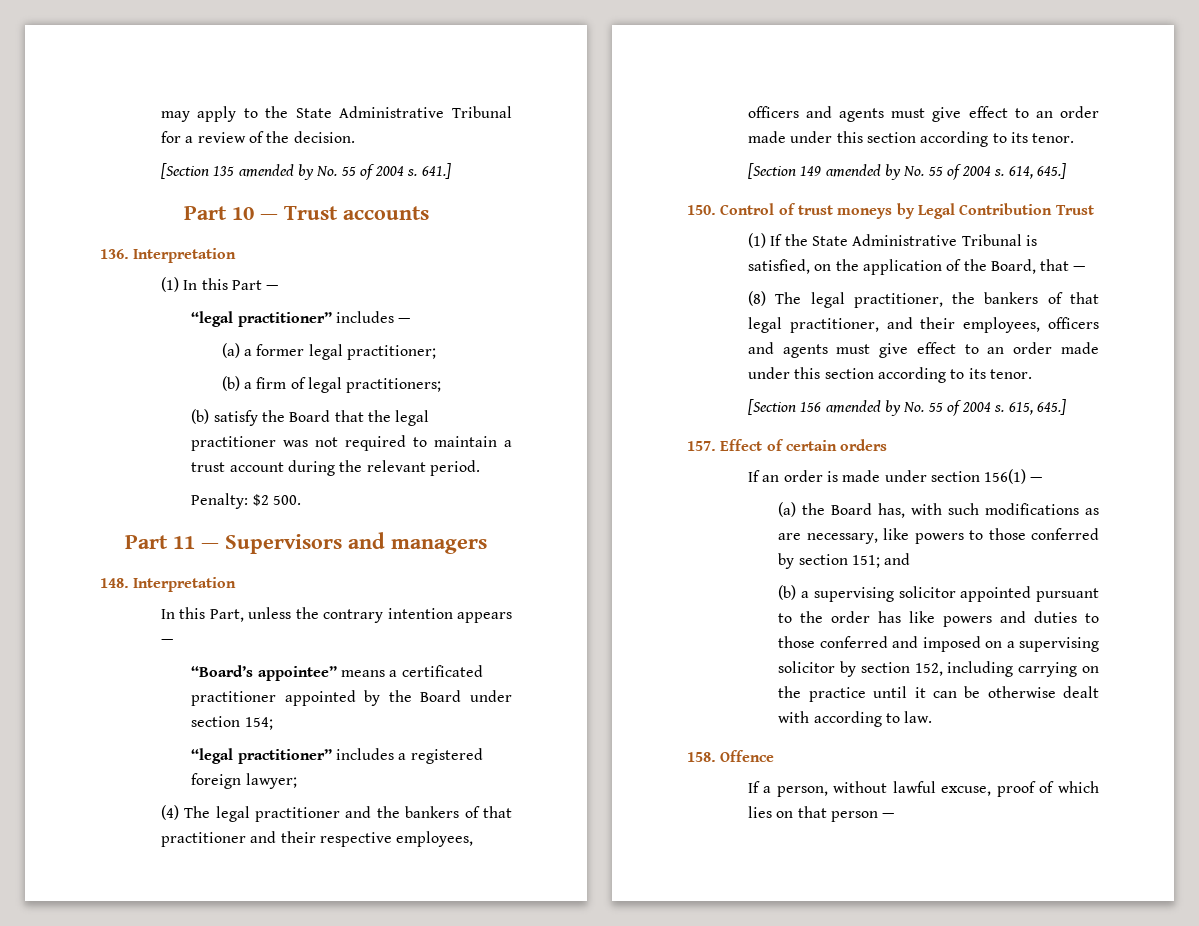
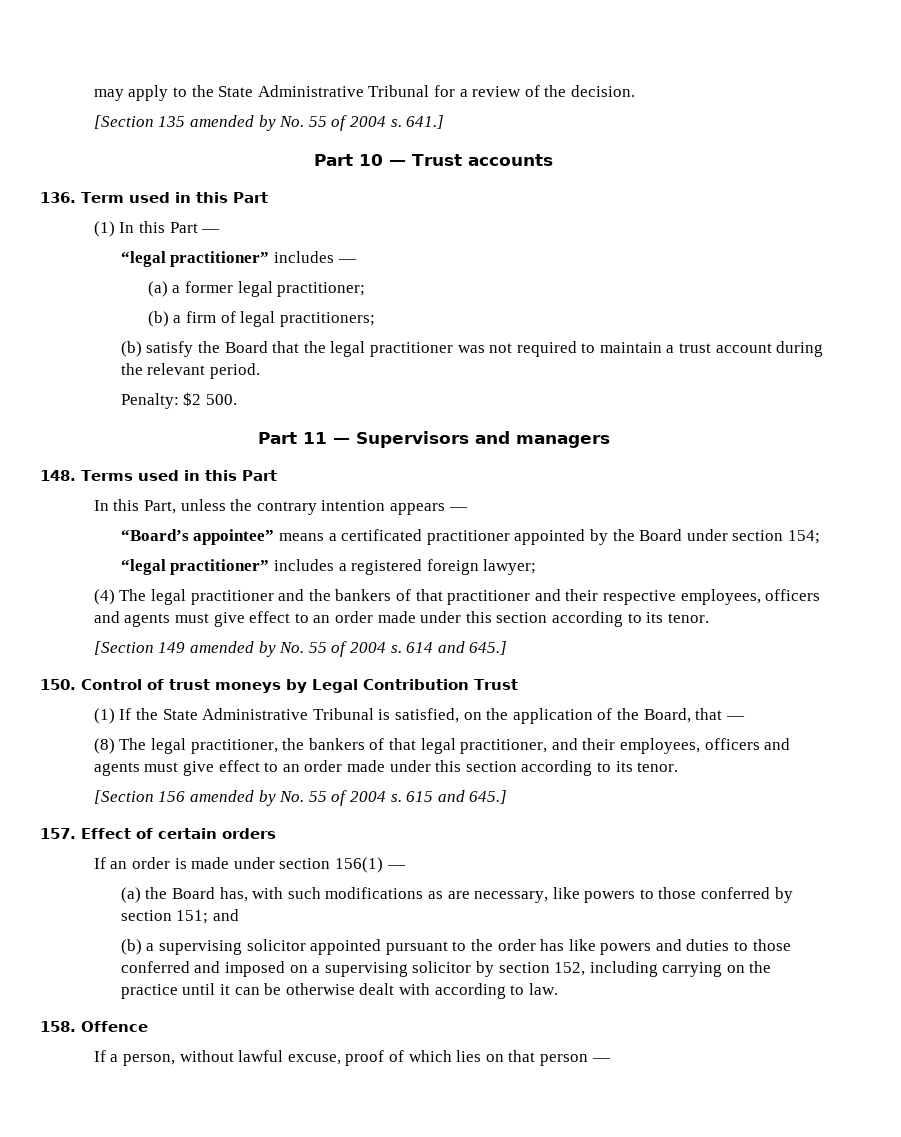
[133,248,237,263] Interpretation -> [81,192,268,203] Term used in this Part
[133,577,237,592] Interpretation -> [81,470,277,481] Terms used in this Part
[1008,166,1033,179] 614, -> [406,641,465,653] 614 and
[1008,402,1033,415] 615, -> [406,790,465,802] 615 and

